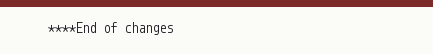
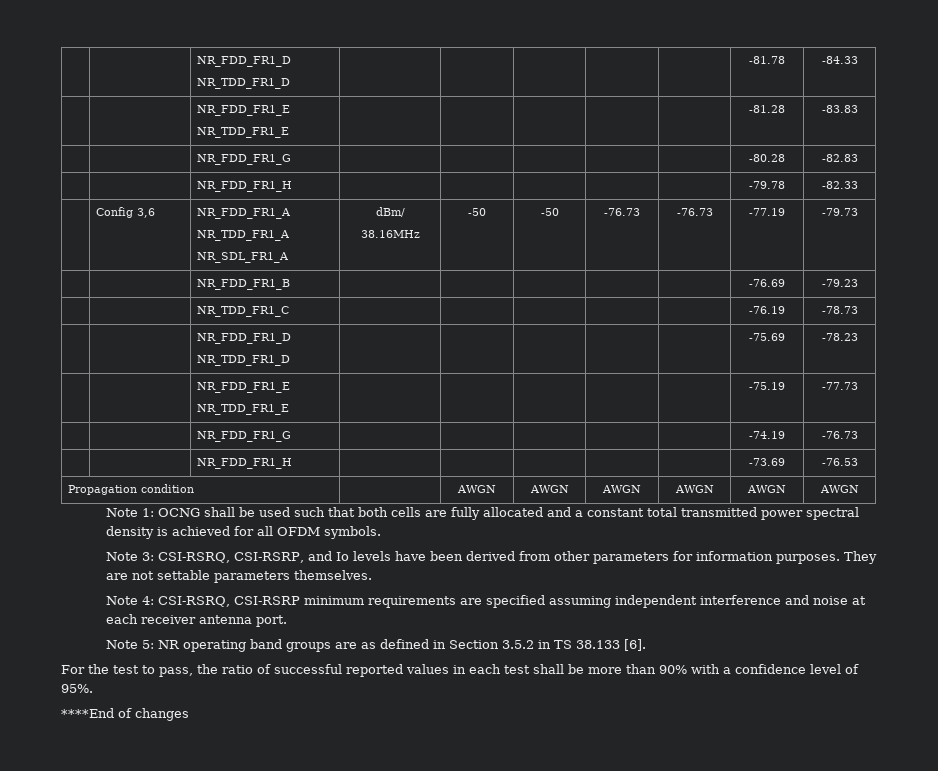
(47, 27) none -> [197,56,292,67] [197,78,291,89] [749,56,785,64] [821,56,858,64] [197,105,291,116] [197,127,290,138] [749,105,785,113] [821,105,858,113] [197,154,292,165] [749,154,785,162] [821,154,858,162] [197,181,293,192] [749,181,785,189] [821,181,858,189] [96,207,156,218] [197,208,292,219] [197,230,291,241] [197,252,290,263] [375,207,405,217] [360,230,420,238] [468,208,486,216] [540,208,559,216] [604,208,640,216] [676,208,713,216] [749,208,785,216] [821,208,858,216] [197,279,291,290] [749,279,785,287] [821,279,858,287] [197,306,290,317] [749,306,785,314] [821,306,858,314] [197,333,292,344] [197,355,291,366] [749,333,785,341] [821,333,858,341] [197,382,291,393] [197,404,290,415] [749,382,785,390] [821,382,858,390] [197,431,292,442] [749,431,785,439] [821,431,858,439] [197,458,293,469] [749,458,785,466] [821,458,858,466] [68,484,195,495] [457,485,496,493] [529,485,569,493] [602,485,641,493] [674,485,714,493] [747,485,786,493] [819,485,859,493] [105,507,859,520] [105,526,381,539] [105,551,877,564] [105,570,372,583] [105,595,866,608] [105,614,287,627] [105,639,646,652] [61,664,859,677] [61,684,93,693] | | NR_FDD_FR1_D // NR_TDD_FR1_D | | | | | | -81.78 | -84.33 // | | NR_FDD_FR1_E // NR_TDD_FR1_E | | | | | | -81.28 | -83.83 // | | NR_FDD_FR1_G | | | | | | -80.28 | -82.83 // | | NR_FDD_FR1_H | | | | | | -79.78 | -82.33 // | Config 3,6 | NR_FDD_FR1_A // NR_TDD_FR1_A // NR_SDL_FR1_A | dBm/ // 38.16MHz | -50 | -50 | -76.73 | -76.73 | -77.19 | -79.73 // | | NR_FDD_FR1_B | | | | | | -76.69 | -79.23 // | | NR_TDD_FR1_C | | | | | | -76.19 | -78.73 // | | NR_FDD_FR1_D // NR_TDD_FR1_D | | | | | | -75.69 | -78.23 // | | NR_FDD_FR1_E // NR_TDD_FR1_E | | | | | | -75.19 | -77.73 // | | NR_FDD_FR1_G | | | | | | -74.19 | -76.73 // | | NR_FDD_FR1_H | | | | | | -73.69 | -76.53 // Propagation condition | | AWGN | AWGN | AWGN | AWGN | AWGN | AWGN // Note 1: OCNG shall be used such that both cells are fully allocated and a constant total transmitted power spectral density is achieved for all OFDM symbols. // Note 3: CSI-RSRQ, CSI-RSRP, and Io levels have been derived from other parameters for information purposes. They are not settable parameters themselves. // Note 4: CSI-RSRQ, CSI-RSRP minimum requirements are specified assuming independent interference and noise at each receiver antenna port. // Note 5: NR operating band groups are as defined in Section 3.5.2 in TS 38.133 [6]. // For the test to pass, the ratio of successful reported values in each test shall be more than 90% with a confidence level of 95%. //

